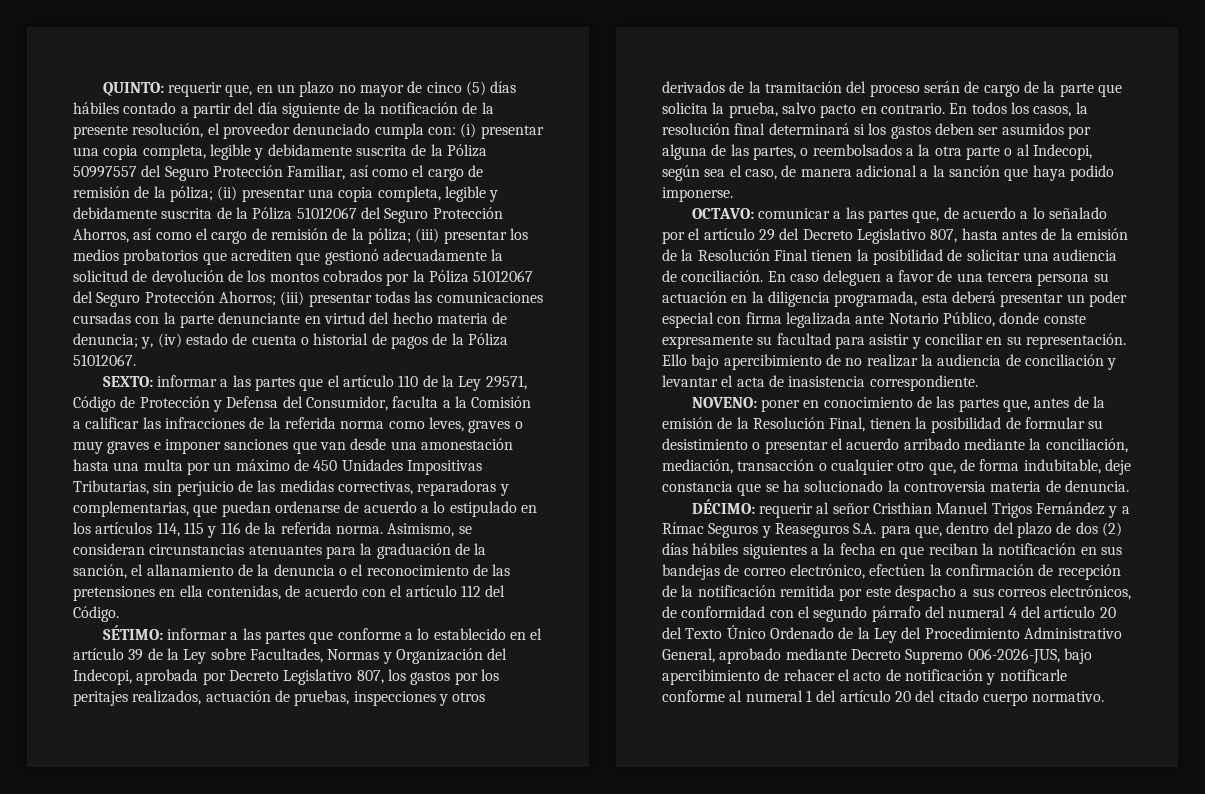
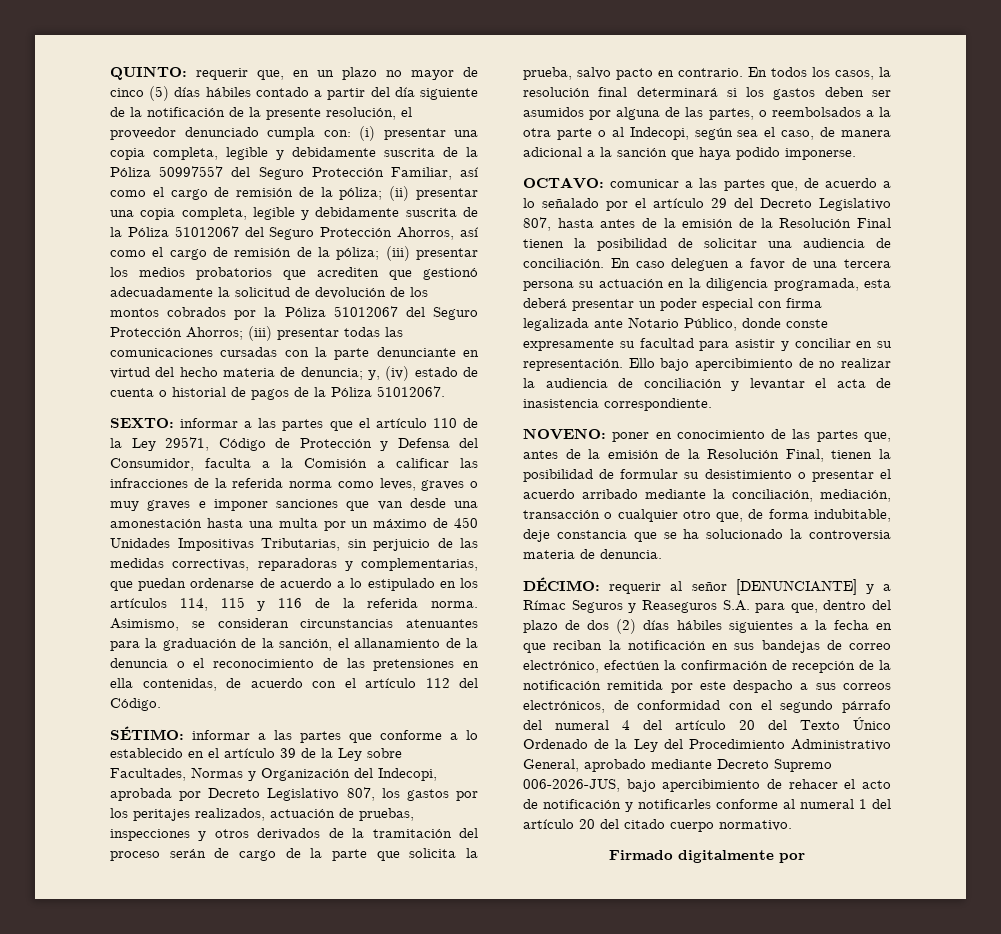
[873,502,1105,518] Cristhian Manuel Trigos Fernández -> [735,579,857,595] [DENUNCIANTE]
[999,669,1067,681] notificarle -> [638,799,711,809] notificarles
(1105, 696) none -> [609,850,805,863] // Firmado digitalmente por

